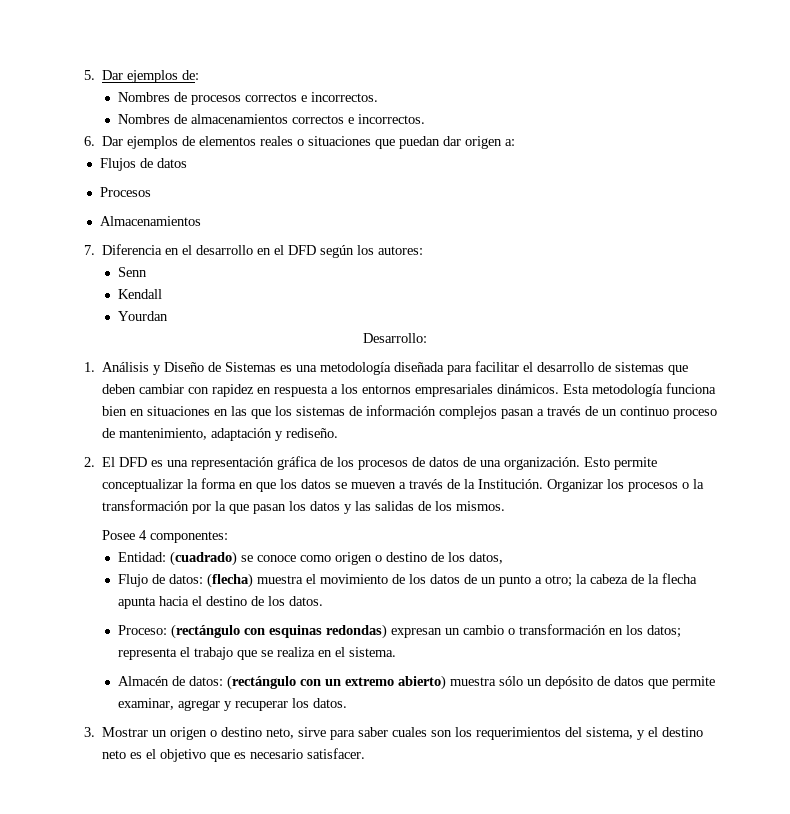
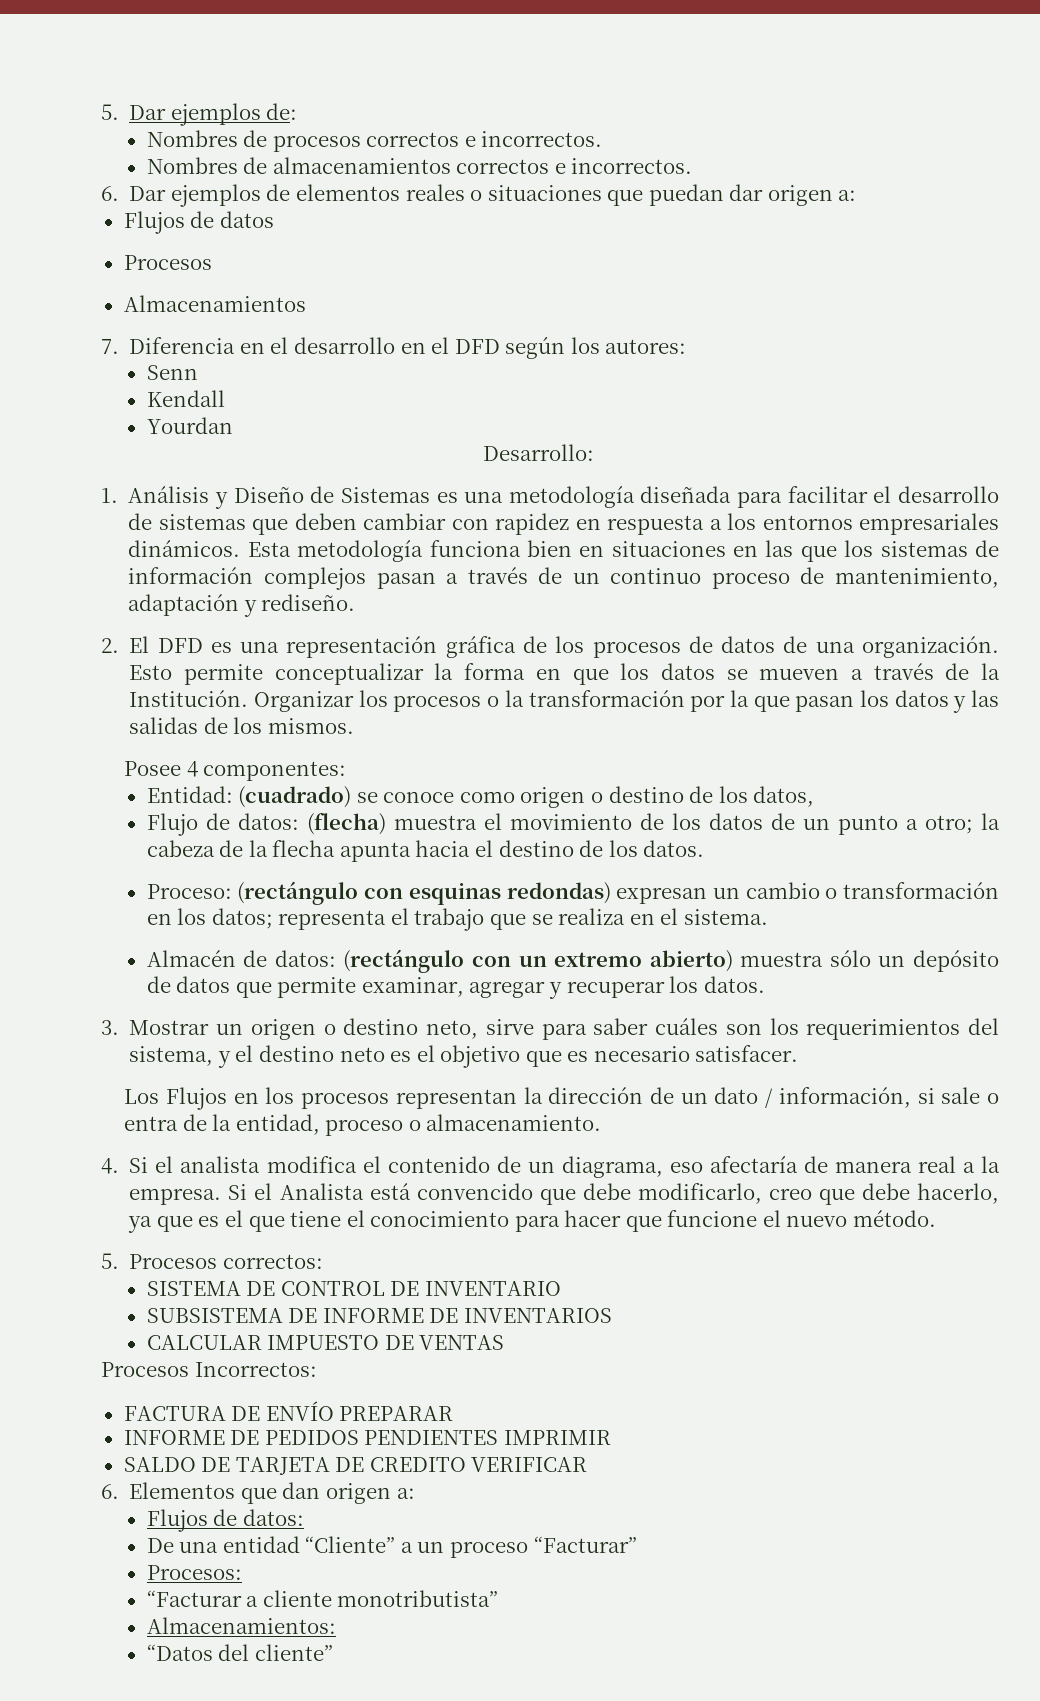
[392,727,428,737] cuales -> [655,1018,719,1035] cuáles
(366, 753) none -> [124,1087,999,1110] [124,1114,602,1136] [101,1156,1001,1178] [129,1183,999,1205] [128,1210,936,1233] [101,1253,323,1269] [146,1281,561,1296] [146,1308,612,1323] [146,1335,505,1350] [101,1362,317,1377] [123,1401,454,1421] [123,1430,611,1445] [123,1457,588,1475] [101,1482,415,1504] [146,1509,304,1532] [146,1536,637,1558] [146,1565,242,1580] [146,1590,499,1607] [146,1617,336,1634] [146,1644,333,1661] // Los Flujos en los procesos representan la dirección de un dato / información, si sale o entra de la entidad, proceso o almacenamiento. // 4. Si el analista modifica el contenido de un diagrama, eso afectaría de manera real a la empresa. Si el Analista está convencido que debe modificarlo, creo que debe hacerlo, ya que es el que tiene el conocimiento para hacer que funcione el nuevo método. // 5. Procesos correctos: // SISTEMA DE CONTROL DE INVENTARIO // SUBSISTEMA DE INFORME DE INVENTARIOS // CALCULAR IMPUESTO DE VENTAS // Procesos Incorrectos: // FACTURA DE ENVÍO PREPARAR // INFORME DE PEDIDOS PENDIENTES IMPRIMIR // SALDO DE TARJETA DE CREDITO VERIFICAR // 6. Elementos que dan origen a: // Flujos de datos: // De una entidad “Cliente” a un proceso “Facturar” // Procesos: // “Facturar a cliente monotributista” // Almacenamientos: // “Datos del cliente”

